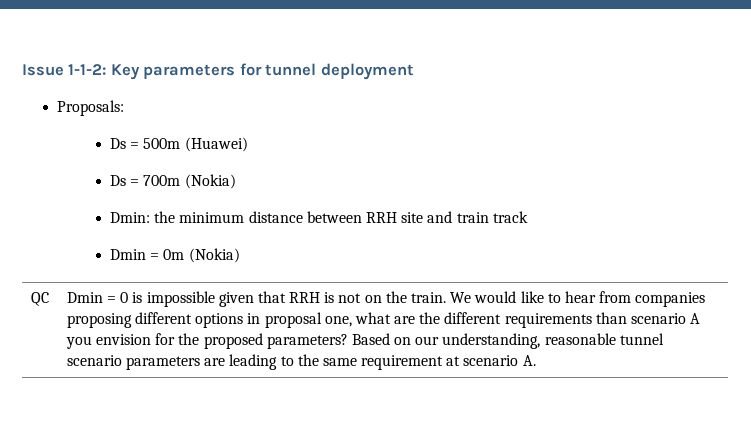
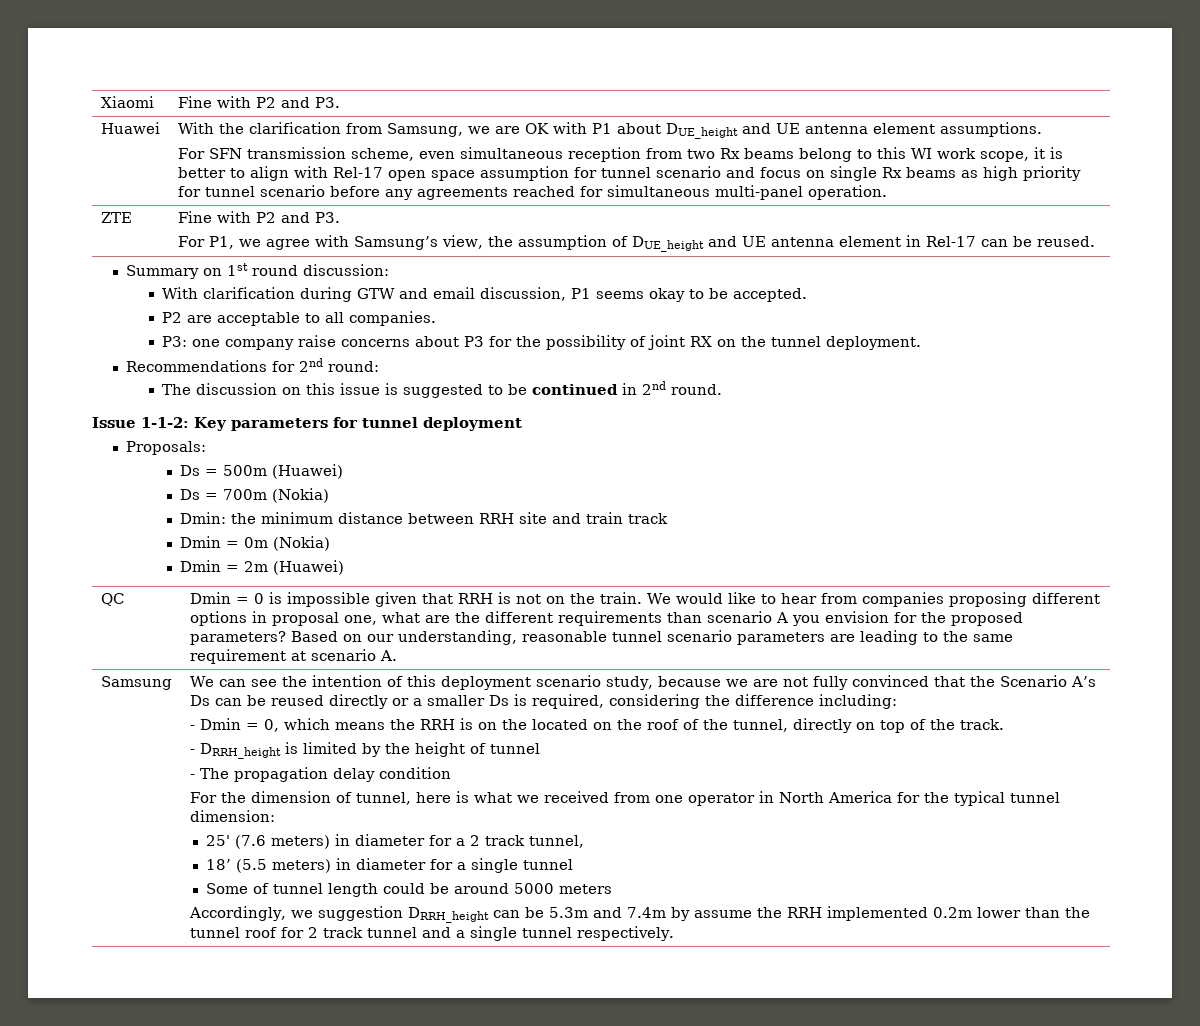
(22, 70) none -> [100,96,154,108] [177,96,340,108] [100,122,160,134] [177,122,1042,139] [177,147,1063,162] [177,166,1081,181] [177,185,887,200] [100,212,132,223] [177,211,340,223] [177,235,1095,252] [126,263,390,279] [162,287,808,302] [162,311,437,326] [162,335,922,350] [126,358,380,372] [162,381,723,398] Xiaomi | Fine with P2 and P3. // Huawei | With the clarification from Samsung, we are OK with P1 about DUE_height and UE antenna element assumptions. // For SFN transmission scheme, even simultaneous reception from two Rx beams belong to this WI work scope, it is better to align with Rel-17 open space assumption for tunnel scenario and focus on single Rx beams as high priority for tunnel scenario before any agreements reached for simultaneous multi-panel operation. // ZTE | Fine with P2 and P3. // For P1, we agree with Samsung’s view, the assumption of DUE_height and UE antenna element in Rel-17 can be reused. // Summary on 1st round discussion: // With clarification during GTW and email discussion, P1 seems okay to be accepted. // P2 are acceptable to all companies. // P3: one company raise concerns about P3 for the possibility of joint RX on the tunnel deployment. // Recommendations for 2nd round: // The discussion on this issue is suggested to be continued in 2nd round. //
(240, 255) none -> [180,560,345,575] // Dmin = 2m (Huawei)
(536, 360) none -> [100,676,172,690] [189,675,1096,690] [189,694,897,709] [189,718,1004,733] [189,742,540,759] [189,767,451,782] [189,791,1060,806] [189,810,275,822] [206,834,585,849] [206,858,574,873] [206,883,613,897] [188,906,1090,923] [189,926,674,941] // Samsung | We can see the intention of this deployment scenario study, because we are not fully convinced that the Scenario A’s Ds can be reused directly or a smaller Ds is required, considering the difference including: // - Dmin = 0, which means the RRH is on the located on the roof of the tunnel, directly on top of the track. // - DRRH_height is limited by the height of tunnel // - The propagation delay condition // For the dimension of tunnel, here is what we received from one operator in North America for the typical tunnel dimension: // 25' (7.6 meters) in diameter for a 2 track tunnel, // 18’ (5.5 meters) in diameter for a single tunnel // Some of tunnel length could be around 5000 meters // Accordingly, we suggestion DRRH_height can be 5.3m and 7.4m by assume the RRH implemented 0.2m lower than the tunnel roof for 2 track tunnel and a single tunnel respectively.

